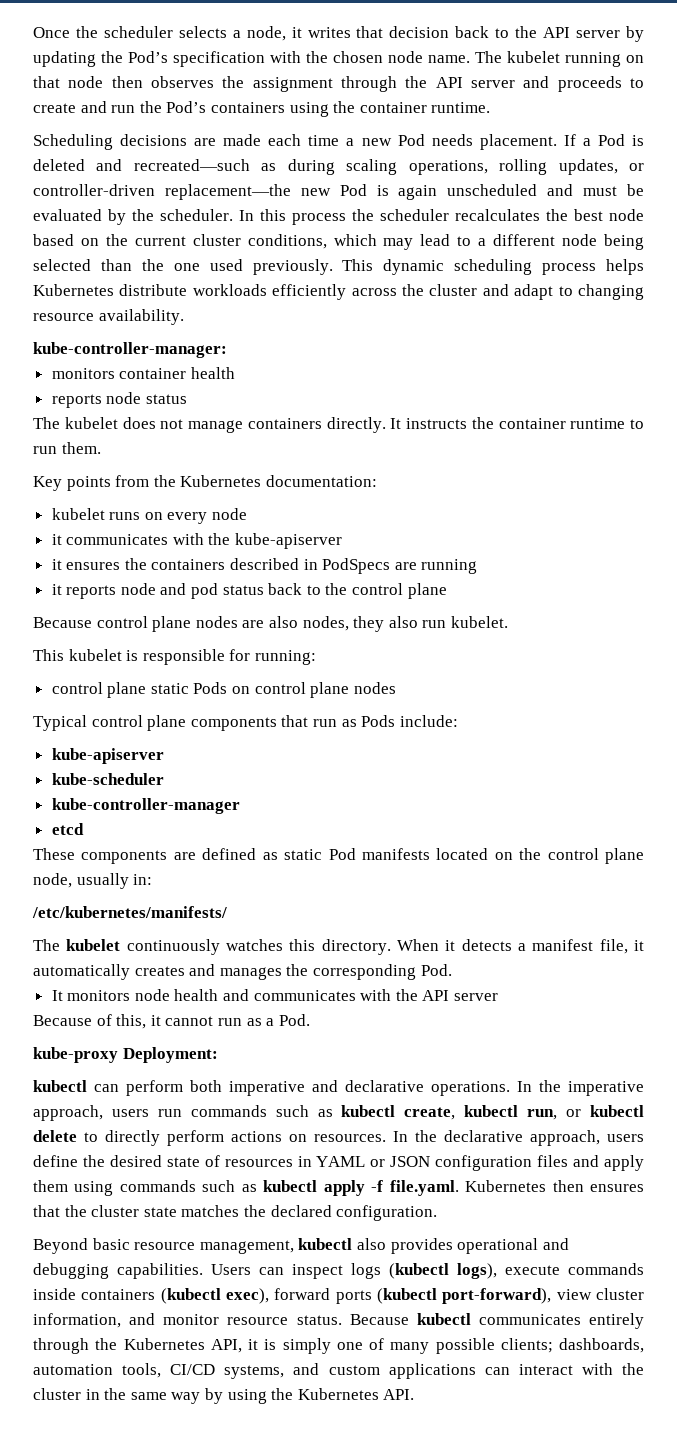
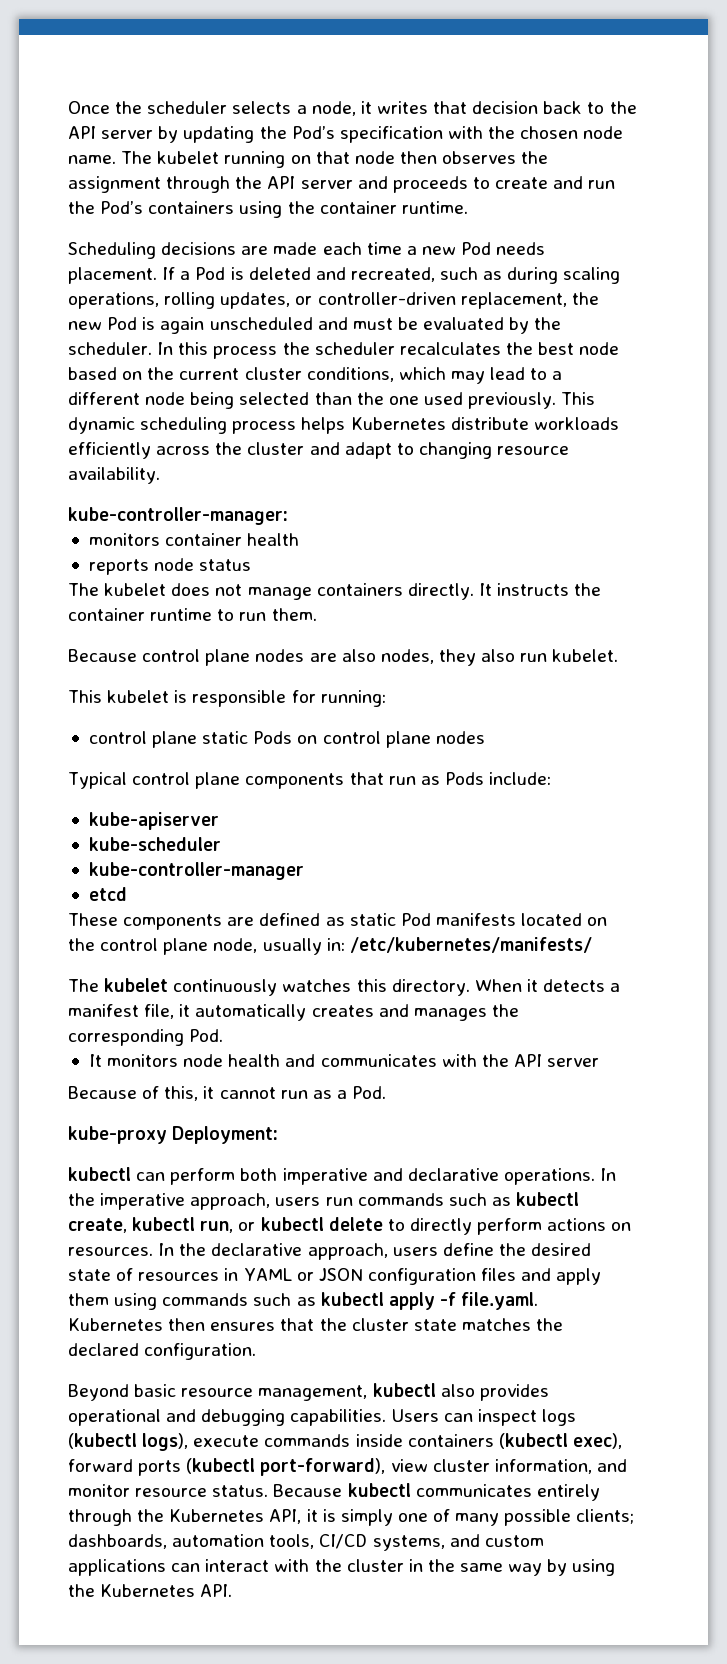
[133,159,250,171] recreated—such -> [350,267,479,282] recreated, such
[164,184,291,200] replacement—the -> [460,292,599,309] replacement, the
[33,475,377,491] [51,508,248,524] [51,533,343,549] [51,558,478,574] [51,583,447,599] // Key points from the Kubernetes documentation: // kubelet runs on every node // it communicates with the kube-apiserver // it ensures the containers described in PodSpecs are running // it reports node and pod status back to the control plane -> (317, 614) none
(153, 879) // -> (345, 944) none

